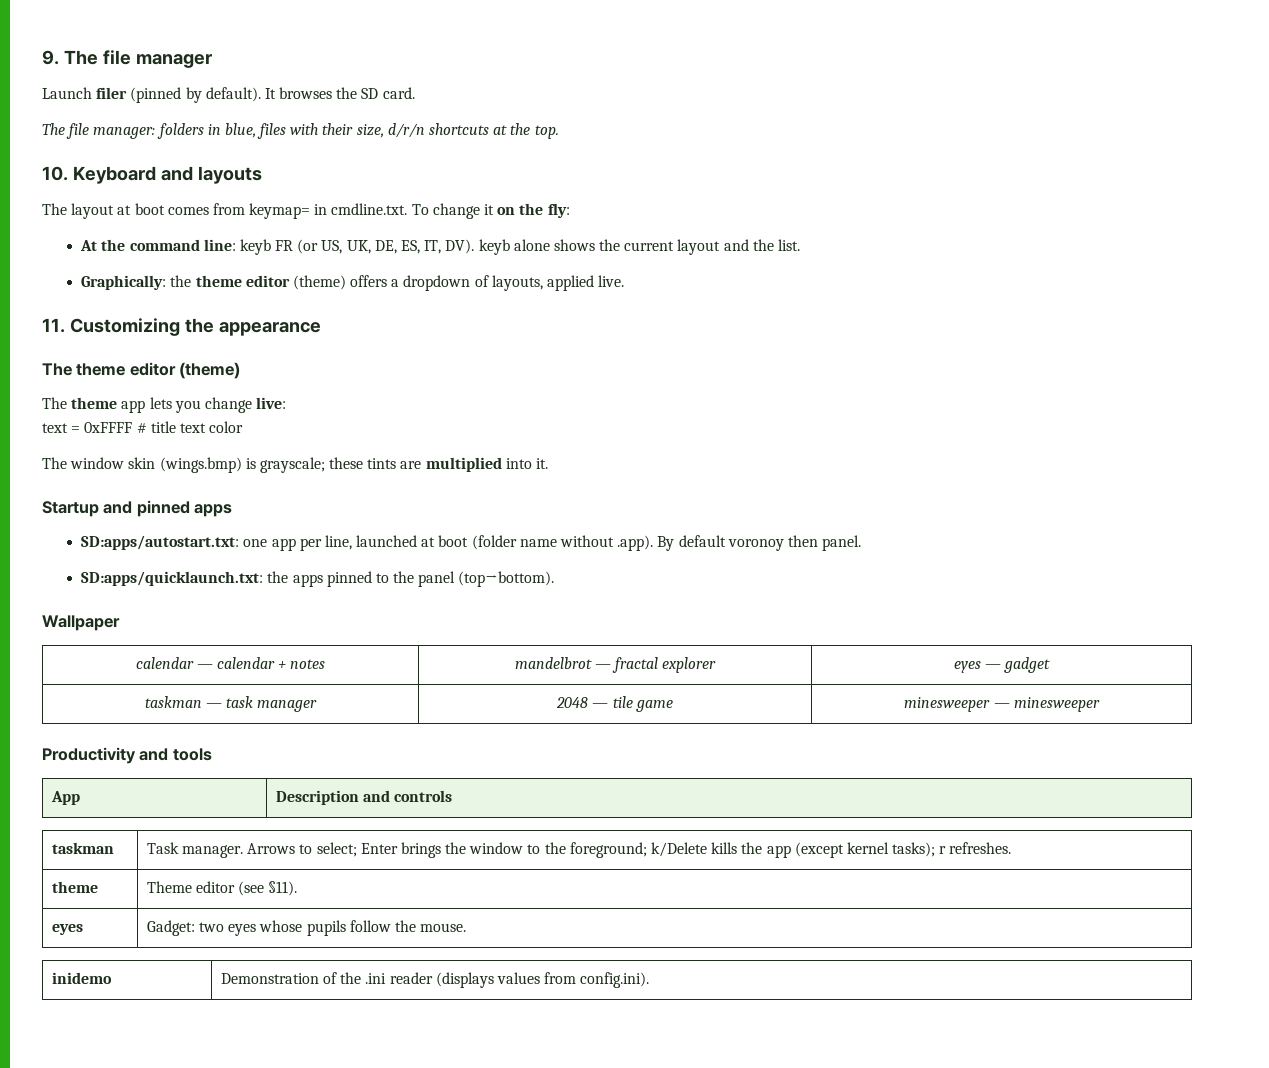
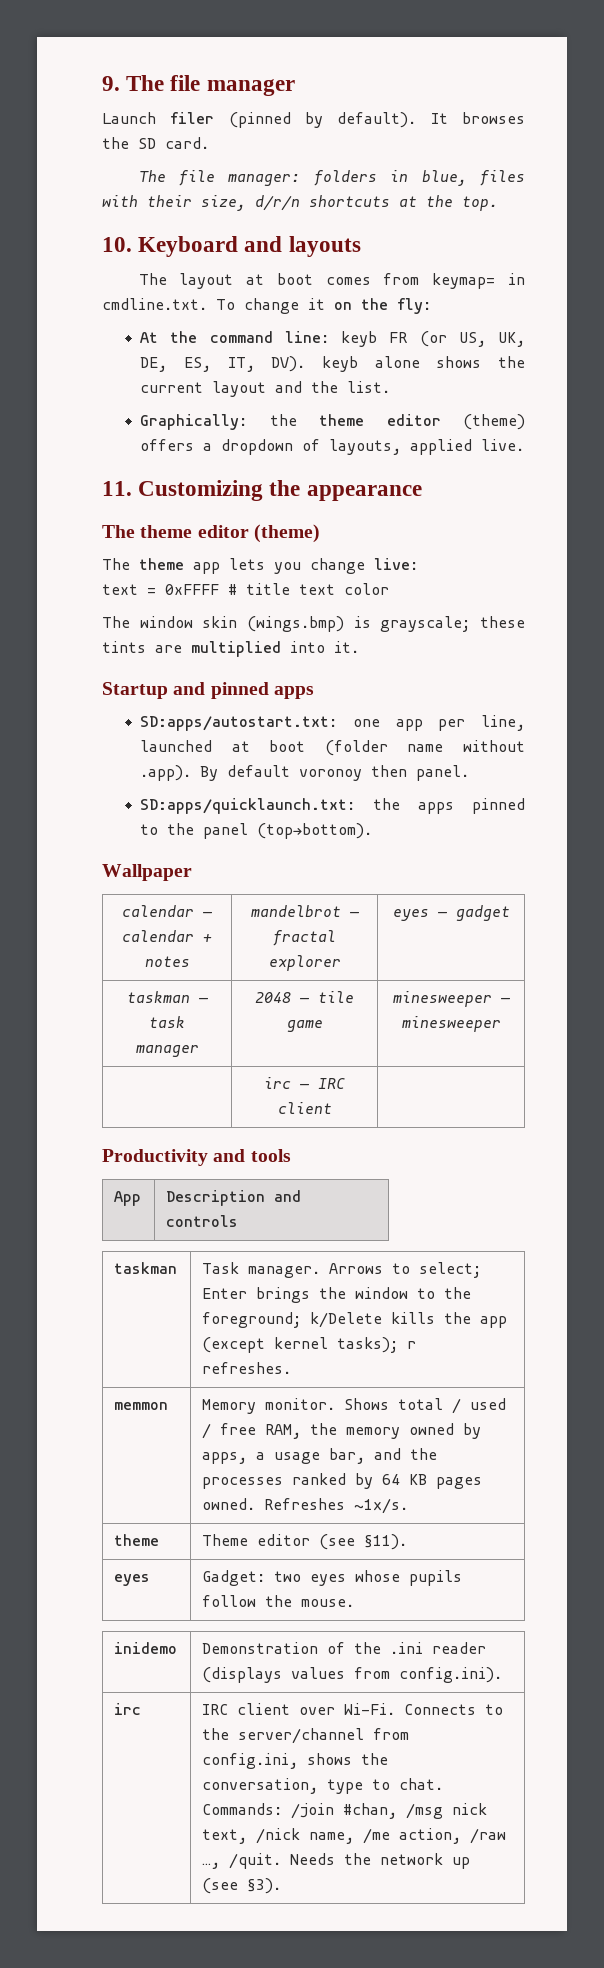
(1100, 704) none -> [264,1077,345,1089] [277,1102,332,1114] // | irc — IRC client |
(1012, 848) none -> [114,1402,169,1410] [202,1398,507,1414] [202,1423,482,1439] [202,1448,438,1464] [202,1473,483,1489] [202,1498,409,1514] // memmon | Memory monitor. Shows total / used / free RAM, the memory owned by apps, a usage bar, and the processes ranked by 64 KB pages owned. Refreshes ~1×/s.
(650, 980) none -> [114,1703,142,1715] [202,1703,504,1715] [202,1728,410,1744] [202,1753,389,1769] [202,1778,444,1794] [202,1803,488,1819] [202,1828,507,1844] [202,1853,471,1869] [202,1878,282,1894] // irc | IRC client over Wi-Fi. Connects to the server/channel from config.ini, shows the conversation, type to chat. Commands: /join #chan, /msg nick text, /nick name, /me action, /raw …, /quit. Needs the network up (see §3).

